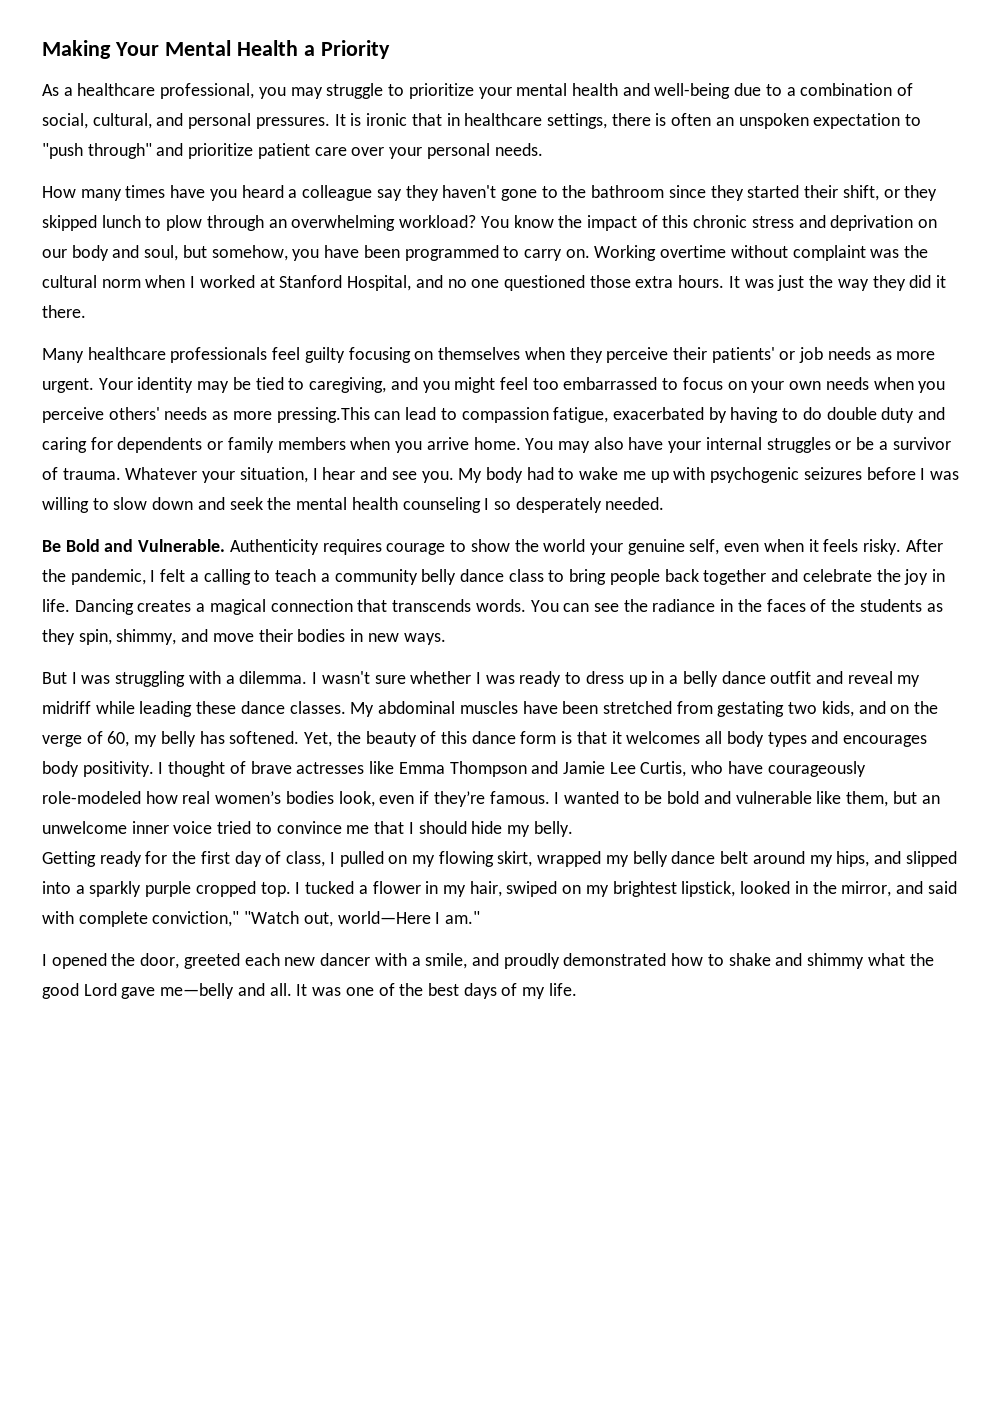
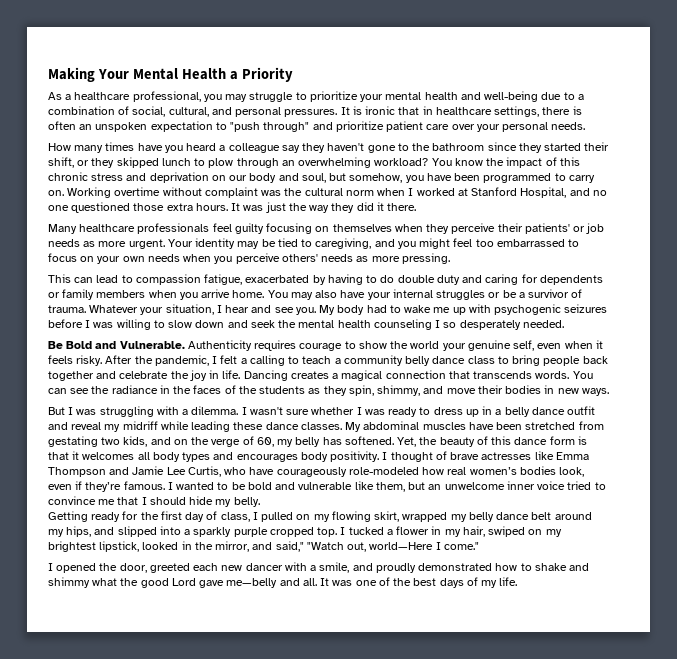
[276,407,370,423] pressing.This -> [401,253,450,264] [48,274,71,283] pressing. // This
[927,881,957,894] [42,911,240,927] said with complete conviction," -> [275,541,304,552] said,"
[445,911,481,924] am." -> [443,542,479,550] come."

